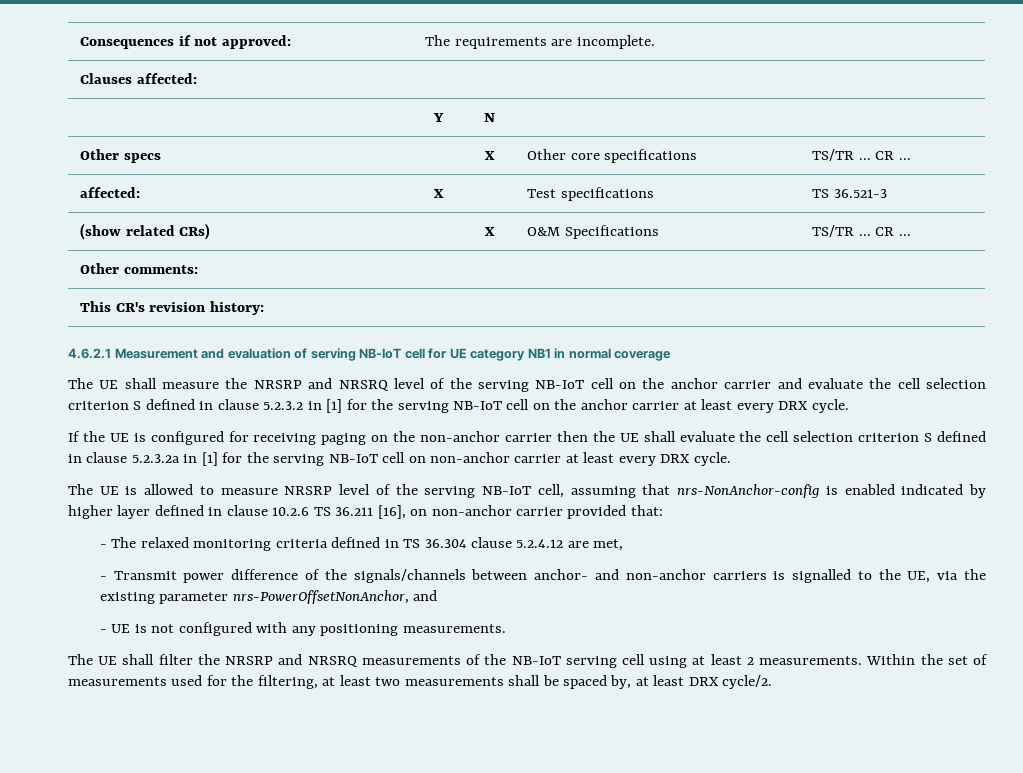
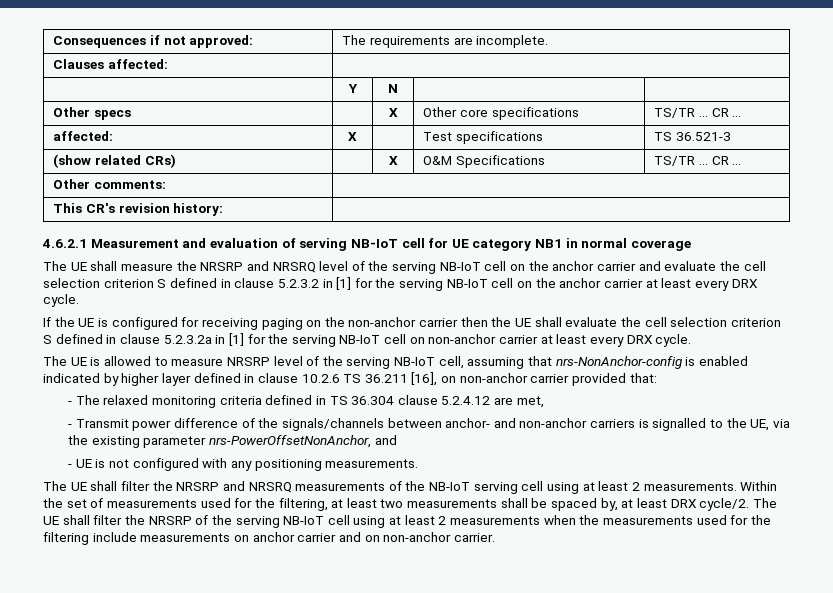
(773, 682) none -> [752,498,777,508] [43,515,771,528] [43,532,495,545] The UE shall filter the NRSRP of the serving NB-IoT cell using at least 2 measurements when the measurements used for the filtering include measurements on anchor carrier and on non-anchor carrier.

